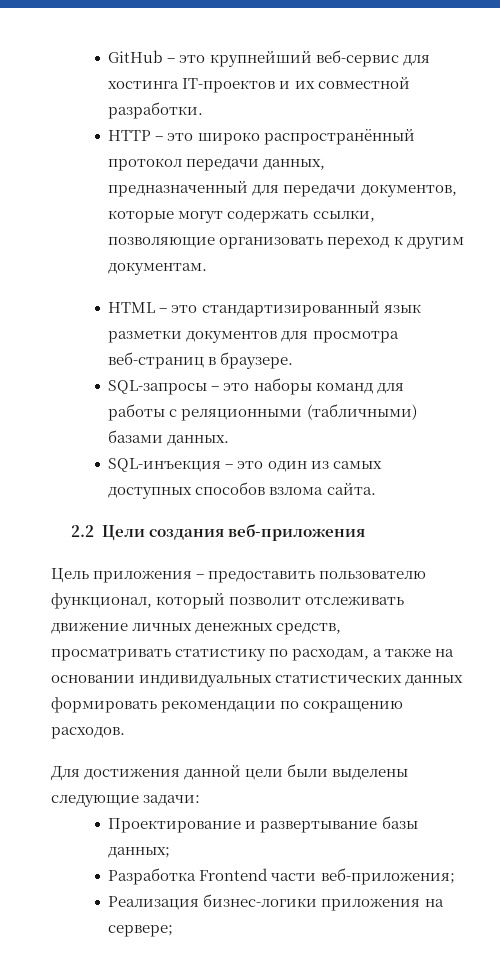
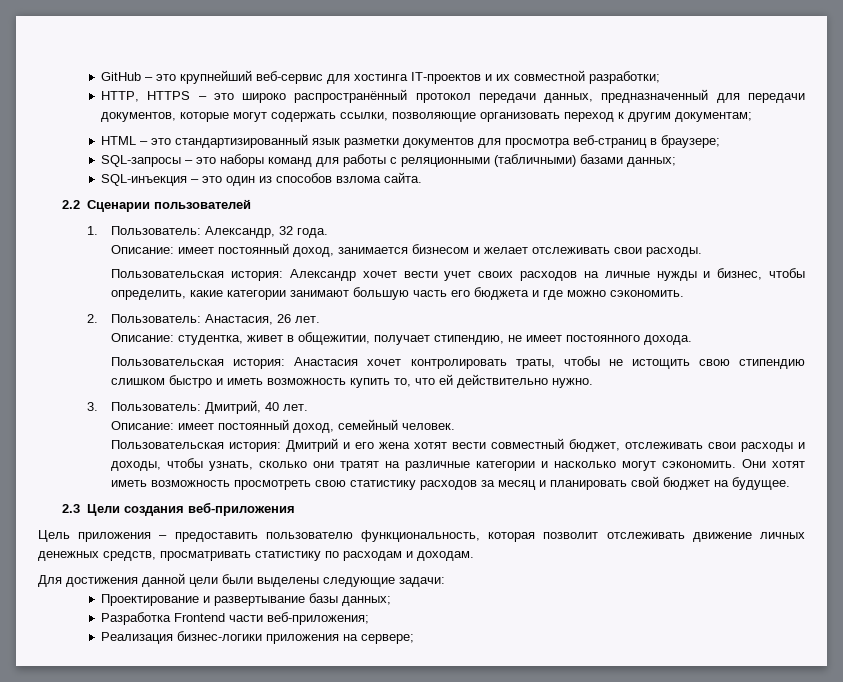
[108,102,204,119] [108,130,152,141] разработки. // HTTP -> [589,71,661,84] [101,91,191,102] разработки; // HTTP, HTTPS
[108,262,208,275] документам. -> [675,112,753,122] документам;
[220,352,294,369] браузере. -> [661,135,721,148] браузере;
[167,435,230,446] данных. -> [627,157,677,167] данных;
[332,461,382,469] [108,487,193,499] самых доступных -> (273, 179) none
(95, 531) none -> [86,199,251,212] [86,226,329,238] [111,243,703,257] [111,268,805,281] [111,287,685,300] [86,314,321,325] [111,332,693,345] [111,356,806,369] [111,374,594,388] [86,400,309,414] [111,419,456,433] [111,438,805,452] [111,458,805,471] [111,476,791,490] [62,504,81,513] Сценарии пользователей // 1. Пользователь: Александр, 32 года. // Описание: имеет постоянный доход, занимается бизнесом и желает отслеживать свои расходы. // Пользовательская история: Александр хочет вести учет своих расходов на личные нужды и бизнес, чтобы определить, какие категории занимают большую часть его бюджета и где можно сэкономить. // 2. Пользователь: Анастасия, 26 лет. // Описание: студентка, живет в общежитии, получает стипендию, не имеет постоянного дохода. // Пользовательская история: Анастасия хочет контролировать траты, чтобы не истощить свою стипендию слишком быстро и иметь возможность купить то, что ей действительно нужно. // 3. Пользователь: Дмитрий, 40 лет. // Описание: имеет постоянный доход, семейный человек. // Пользовательская история: Дмитрий и его жена хотят вести совместный бюджет, отслеживать свои расходы и доходы, чтобы узнать, сколько они тратят на различные категории и насколько могут сэкономить. Они хотят иметь возможность просмотреть свою статистику расходов за месяц и планировать свой бюджет на будущее. // 2.3
[51,592,226,609] функционал, который -> [360,530,536,542] функциональность, которая
[292,648,455,661] [51,674,464,687] [51,697,404,713] [51,727,125,739] расходам, а также на основании индивидуальных статистических данных формировать рекомендации по сокращению расходов. -> [343,551,474,561] расходам и доходам.

